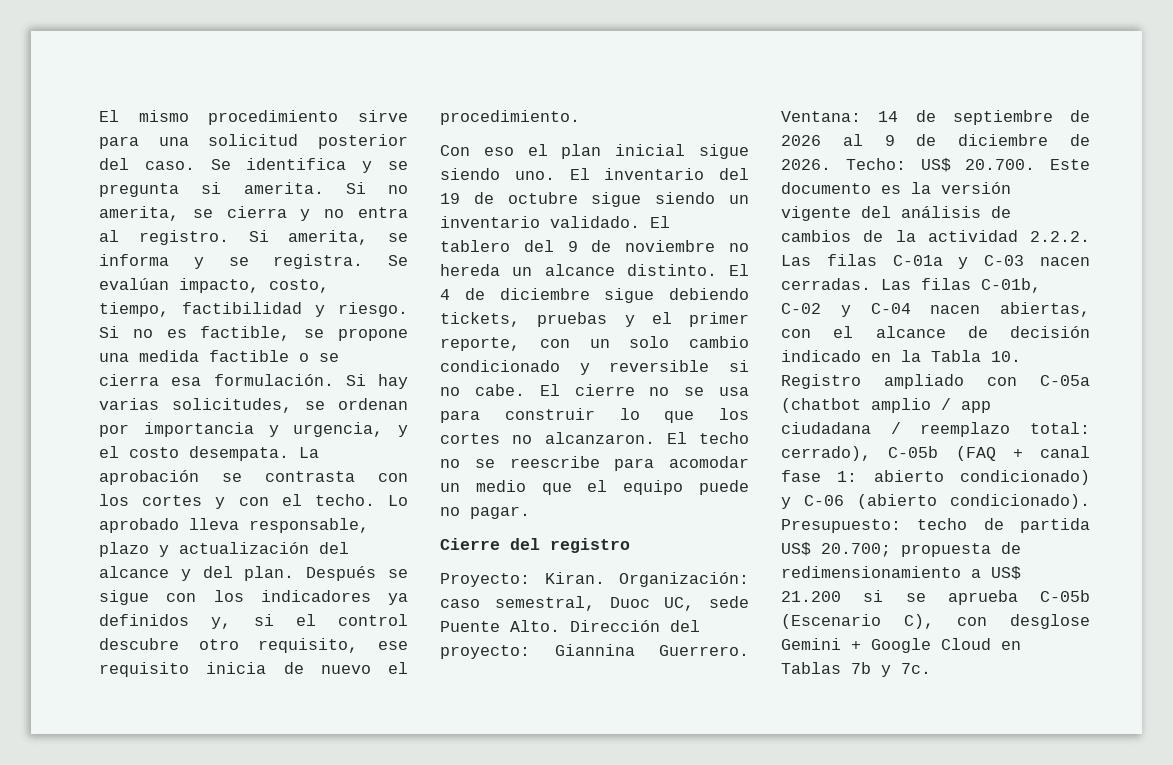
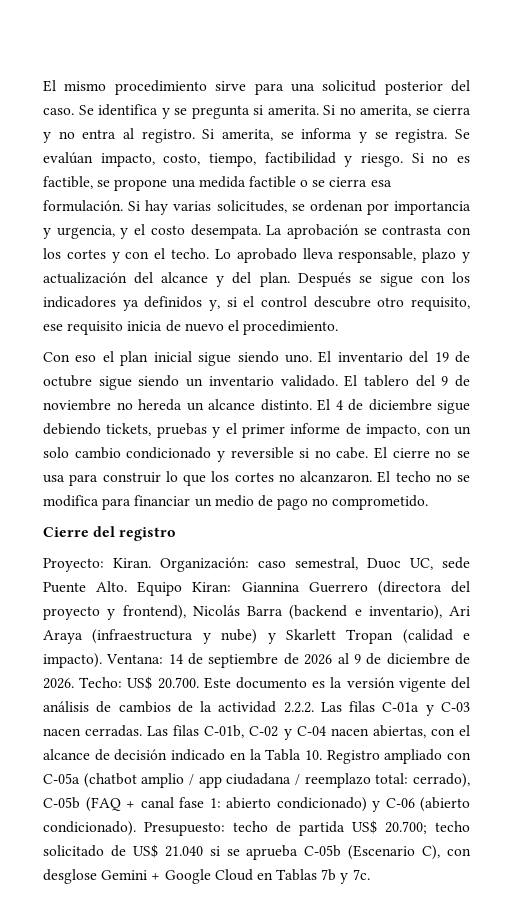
[440,337,520,351] reporte, -> [290,423,421,438] informe de impacto,
[509,456,749,471] [440,480,749,495] [440,506,530,519] reescribe para acomodar un medio que el equipo puede no pagar. -> [43,495,429,510] modifica para financiar un medio de pago no comprometido.
[570,620,700,632] [440,644,749,659] Dirección del proyecto: Giannina Guerrero. -> [137,581,471,596] [43,605,470,620] [43,629,470,644] [43,653,102,668] Equipo Kiran: Giannina Guerrero (directora del proyecto y frontend), Nicolás Barra (backend e inventario), Ari Araya (infraestructura y nube) y Skarlett Tropan (calidad e impacto).
[901,542,1021,557] [781,566,1021,580] [781,591,841,602] propuesta de redimensionamiento a US$ 21.200 -> [435,821,470,832] [43,844,203,858] techo solicitado de US$ 21.040

